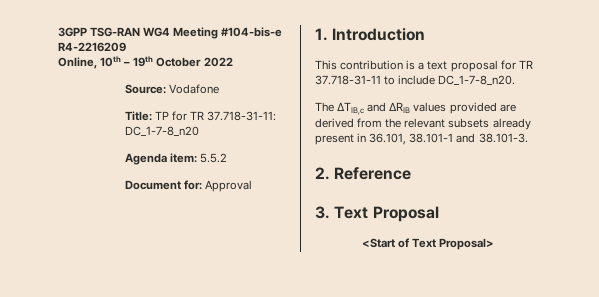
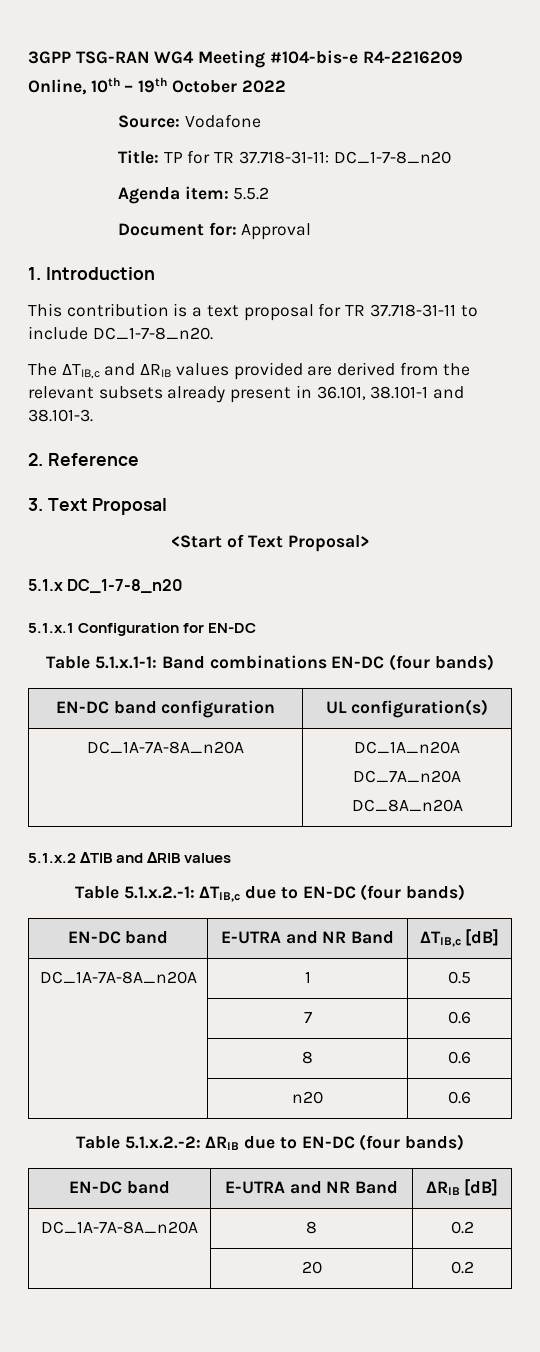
(495, 244) none -> [28,579,184,593] [28,623,257,636] [46,654,494,671] [55,700,276,718] [325,699,489,718] [87,741,244,754] [354,741,460,754] [353,770,461,783] [351,799,463,812] [28,852,232,863] [74,884,466,902] [67,931,169,944] [220,931,395,944] [419,929,500,947] [39,971,197,984] [304,971,311,983] [448,971,471,984] [303,1012,312,1023] [448,1011,471,1024] [302,1051,313,1064] [448,1051,471,1064] [292,1091,323,1104] [448,1091,471,1104] [75,1134,465,1151] [69,1181,170,1194] [224,1181,399,1194] [425,1179,499,1196] [41,1221,198,1234] [306,1221,317,1234] [450,1221,474,1234] [301,1261,322,1274] [450,1261,474,1274] // 5.1.x DC_1-7-8_n20 // 5.1.x.1 Configuration for EN-DC // Table 5.1.x.1-1: Band combinations EN-DC (four bands) // EN-DC band configuration | UL configuration(s) // DC_1A-7A-8A_n20A | DC_1A_n20A // DC_7A_n20A // DC_8A_n20A // 5.1.x.2 ∆TIB and ∆RIB values // Table 5.1.x.2.-1: ΔTIB,c due to EN-DC (four bands) // EN-DC band | E-UTRA and NR Band | ΔTIB,c [dB] // DC_1A-7A-8A_n20A | 1 | 0.5 // | 7 | 0.6 // | 8 | 0.6 // | n20 | 0.6 // Table 5.1.x.2.-2: ΔRIB due to EN-DC (four bands) // EN-DC band | E-UTRA and NR Band | ΔRIB [dB] // DC_1A-7A-8A_n20A | 8 | 0.2 // | 20 | 0.2

